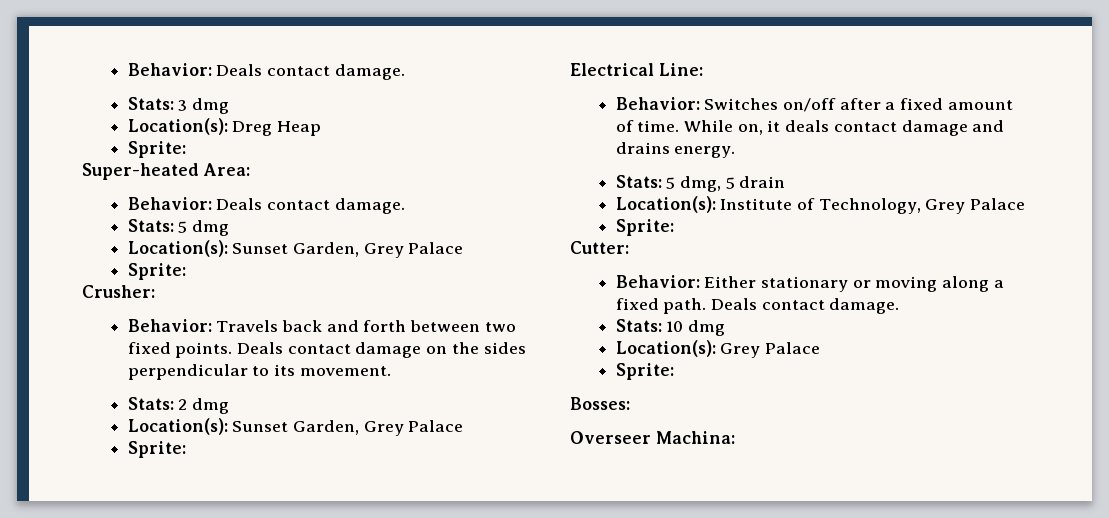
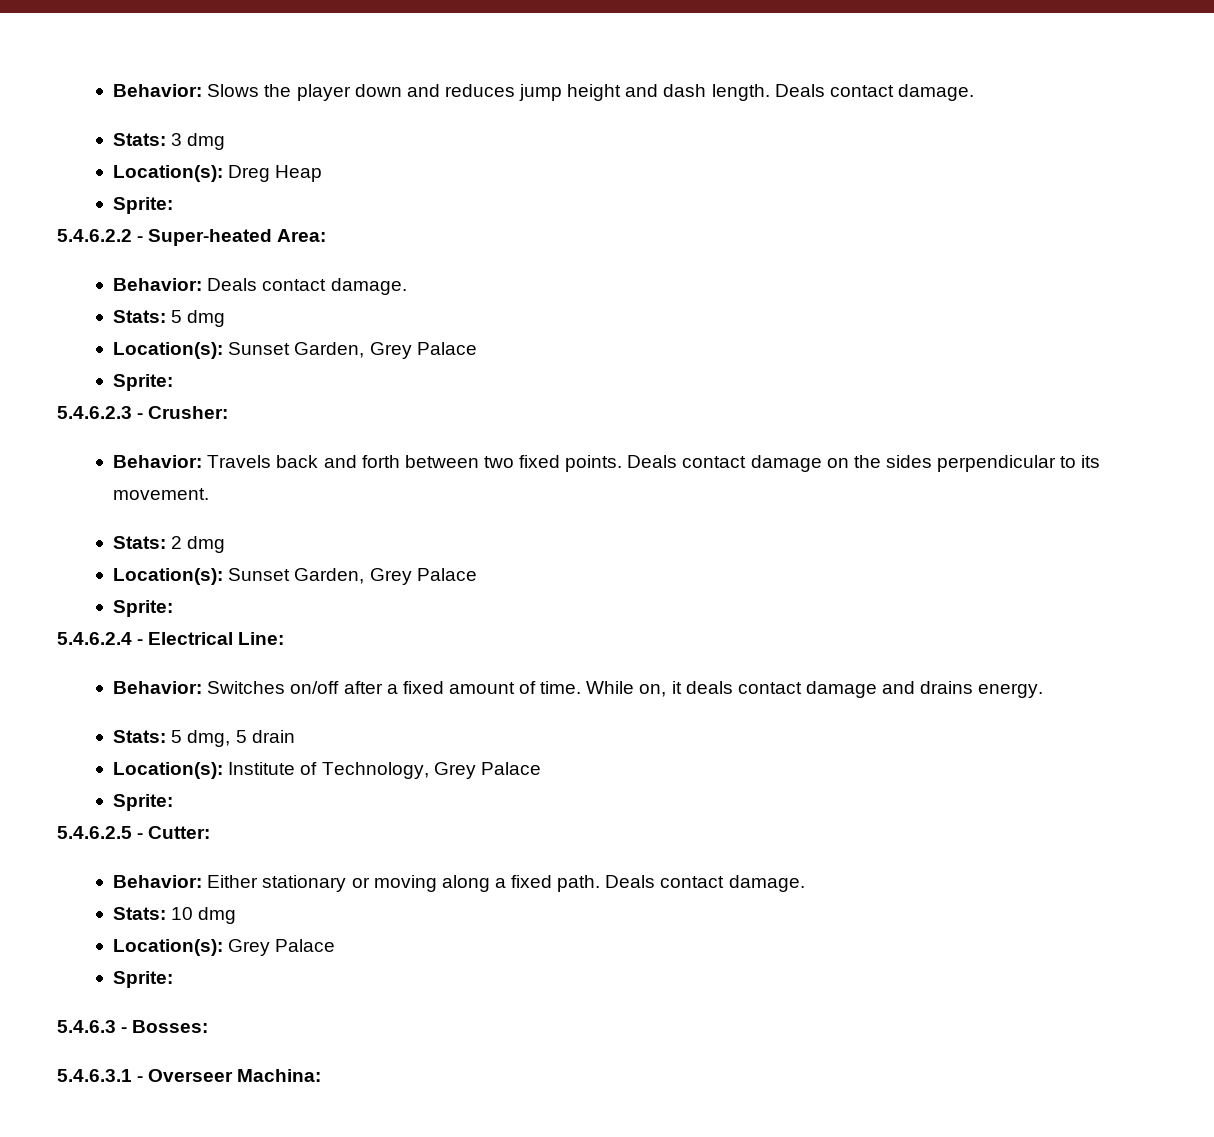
[127,63,212,76] Behavior: -> [113,84,770,101] Behavior: Slows the player down and reduces jump height and dash length.
(186, 149) none -> [57,229,144,242] 5.4.6.2.2 -
(186, 271) none -> [57,406,144,419] 5.4.6.2.3 -
(186, 449) none -> [57,632,144,645] 5.4.6.2.4 -
(674, 227) none -> [57,826,144,839] 5.4.6.2.5 -
(674, 371) none -> [57,1020,128,1033] 5.4.6.3 -
(630, 403) none -> [57,1069,144,1082] 5.4.6.3.1 -

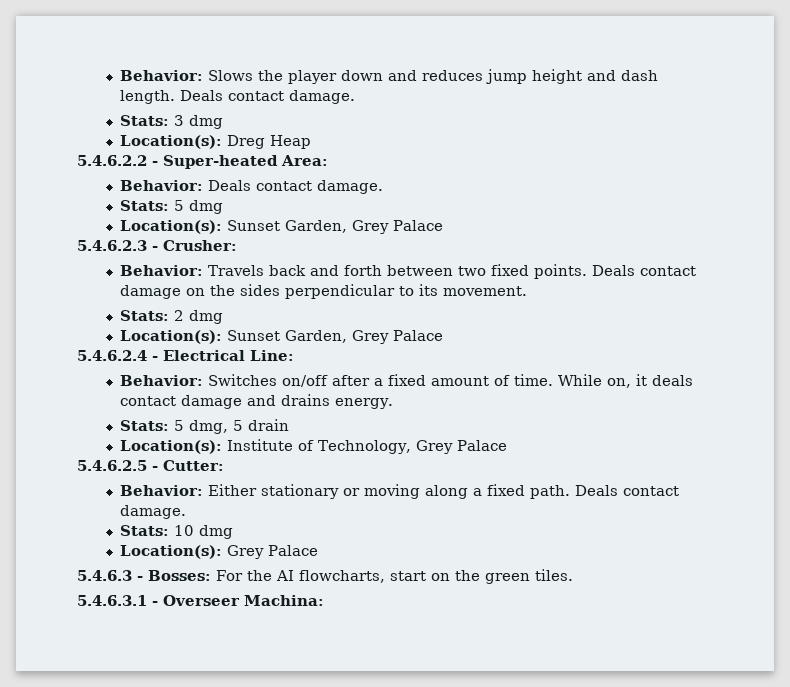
[113,197,174,214] // Sprite: -> (311, 142) none
[113,374,174,391] // Sprite: -> (443, 225) none
[113,600,174,617] // Sprite: -> (443, 335) none
[113,794,174,811] // Sprite: -> (507, 445) none
[113,971,174,988] // Sprite: -> (318, 550) none
(209, 1026) none -> [216,569,573,584] For the AI flowcharts, start on the green tiles.

